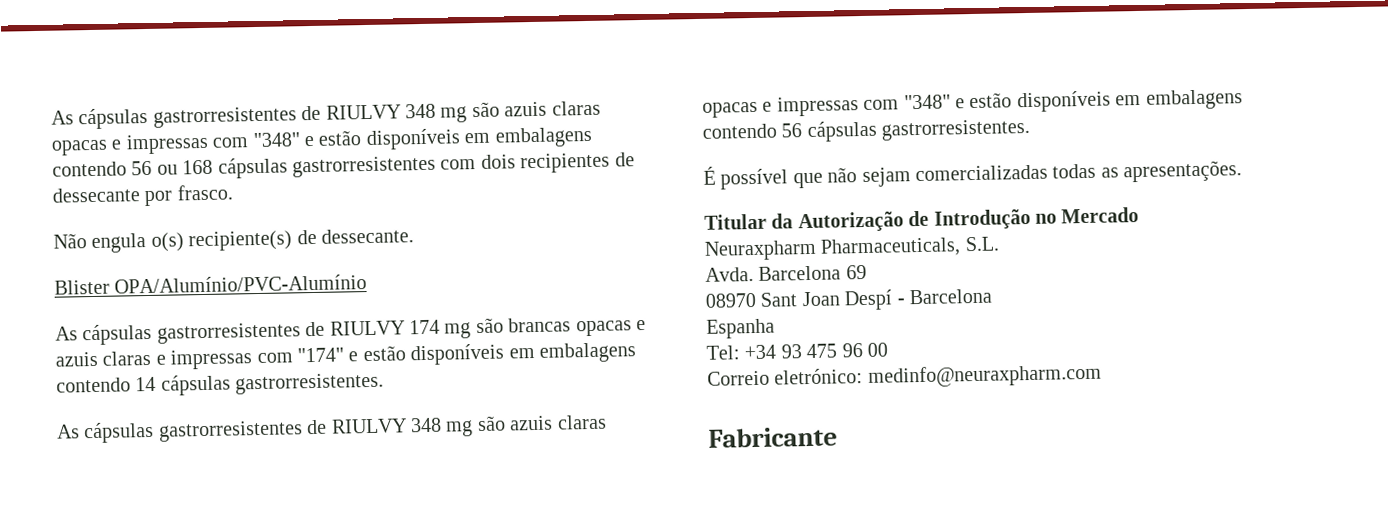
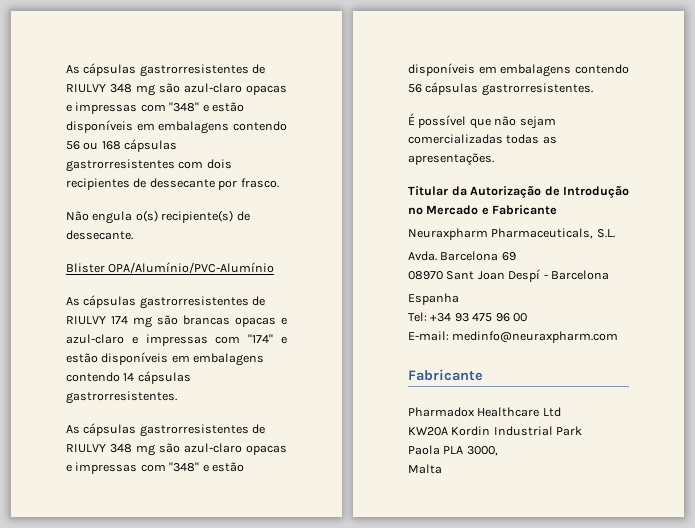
[51,100,601,130] As cápsulas gastrorresistentes de RIULVY 348 mg são azuis claras -> [66,63,266,77] [66,83,242,96] As cápsulas gastrorresistentes de RIULVY 348 mg são azul-claro
[55,350,152,367] azuis claras -> [66,334,124,344] azul-claro
[509,414,607,431] azuis claras -> [184,443,242,453] azul-claro
(1140, 215) none -> [481,205,558,215] e Fabricante
[707,368,864,386] Correio eletrónico: -> [408,331,449,341] E-mail:
(838, 437) none -> [408,407,561,417] [408,426,583,436] [408,445,498,456] [408,464,442,474] // Pharmadox Healthcare Ltd // KW20A Kordin Industrial Park // Paola PLA 3000, // Malta

